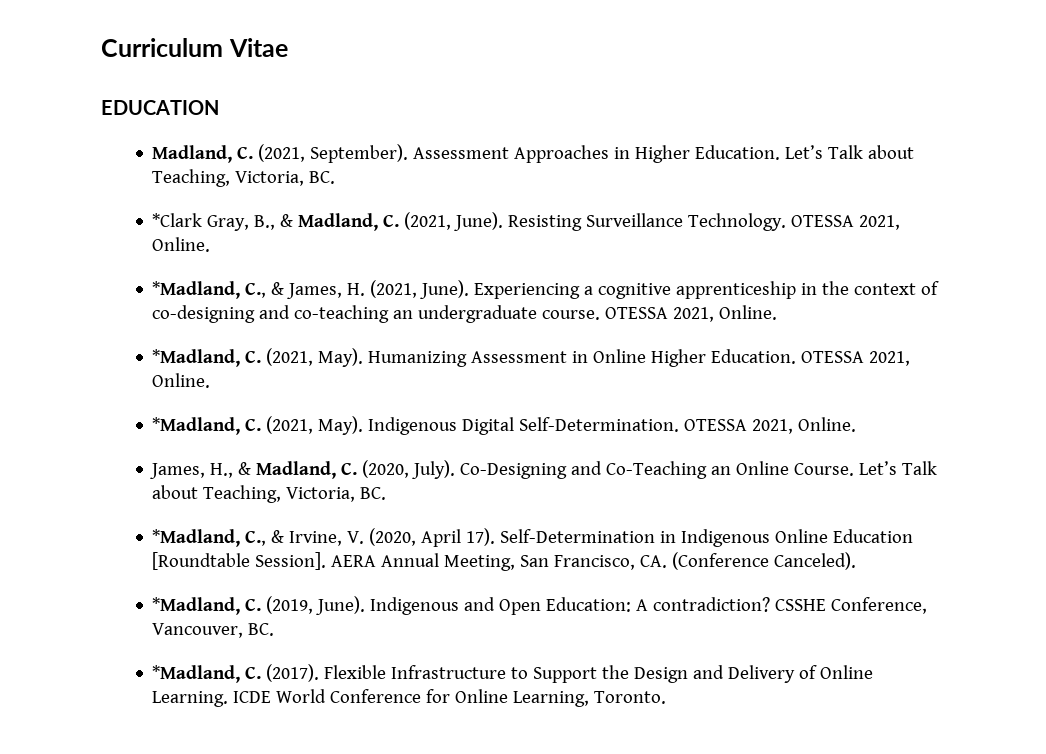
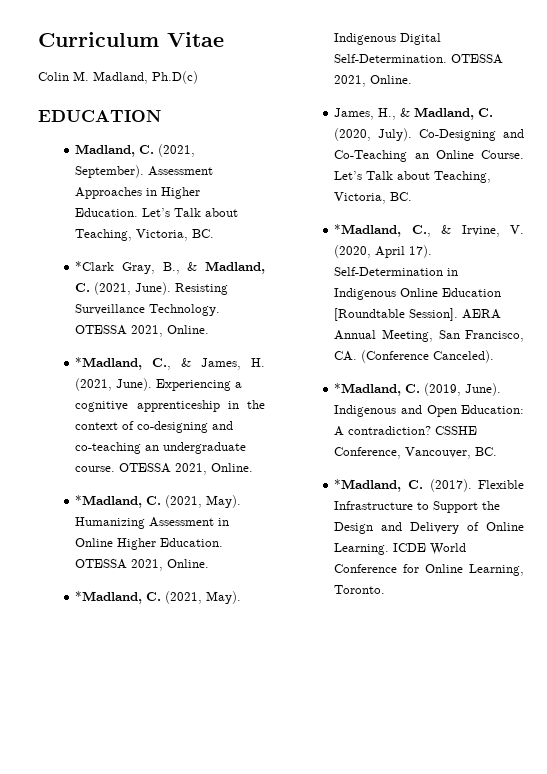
(288, 47) none -> [38,71,198,84] // Colin M. Madland, Ph.D(c)

